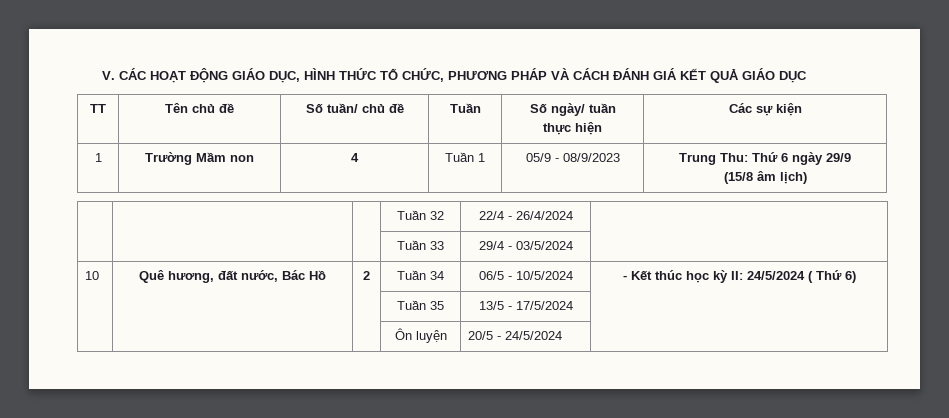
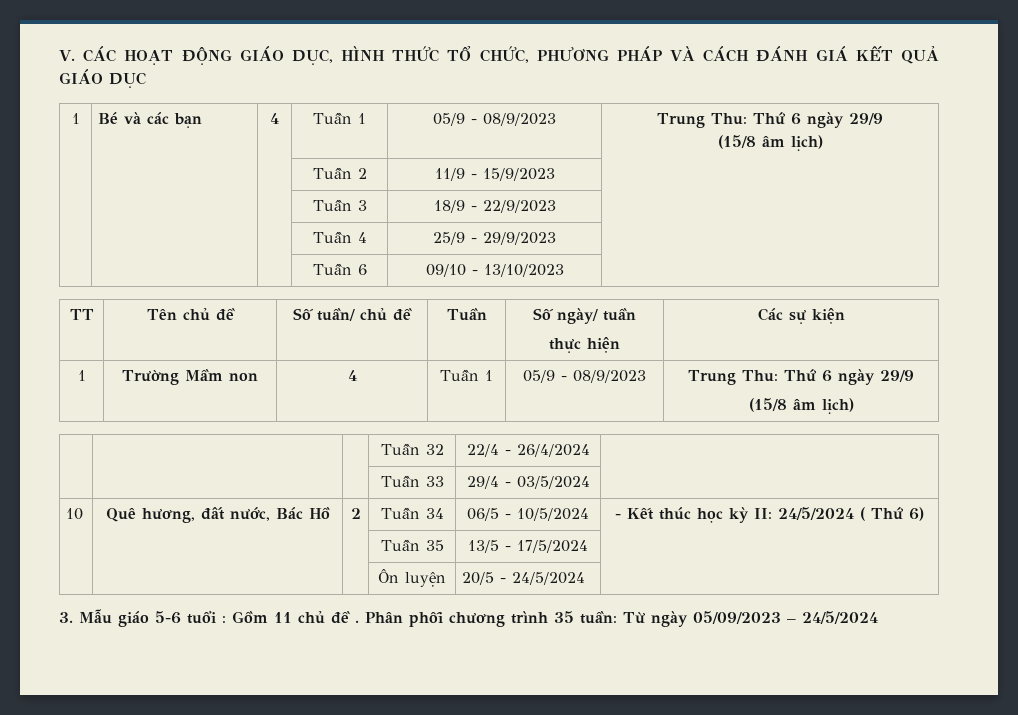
(808, 77) none -> [71,113,80,124] [98,112,203,128] [270,113,279,124] [313,112,366,124] [433,113,556,126] [657,112,883,128] [717,135,823,151] [312,167,367,179] [434,168,555,181] [312,199,367,211] [433,200,556,213] [312,231,367,243] [433,232,556,245] [312,263,367,275] [425,264,564,277] // 1 | Bé và các bạn | 4 | Tuần 1 | 05/9 - 08/9/2023 | Trung Thu: Thứ 6 ngày 29/9 // (15/8 âm lịch) // | | | Tuần 2 | 11/9 - 15/9/2023 | // | | | Tuần 3 | 18/9 - 22/9/2023 | // | | | Tuần 4 | 25/9 - 29/9/2023 | // | | | Tuần 6 | 09/10 - 13/10/2023 |
(562, 335) none -> [59,609,878,627] // 3. Mẫu giáo 5-6 tuổi : Gồm 11 chủ đề . Phân phối chương trình 35 tuần: Từ ngày 05/09/2023 – 24/5/2024

